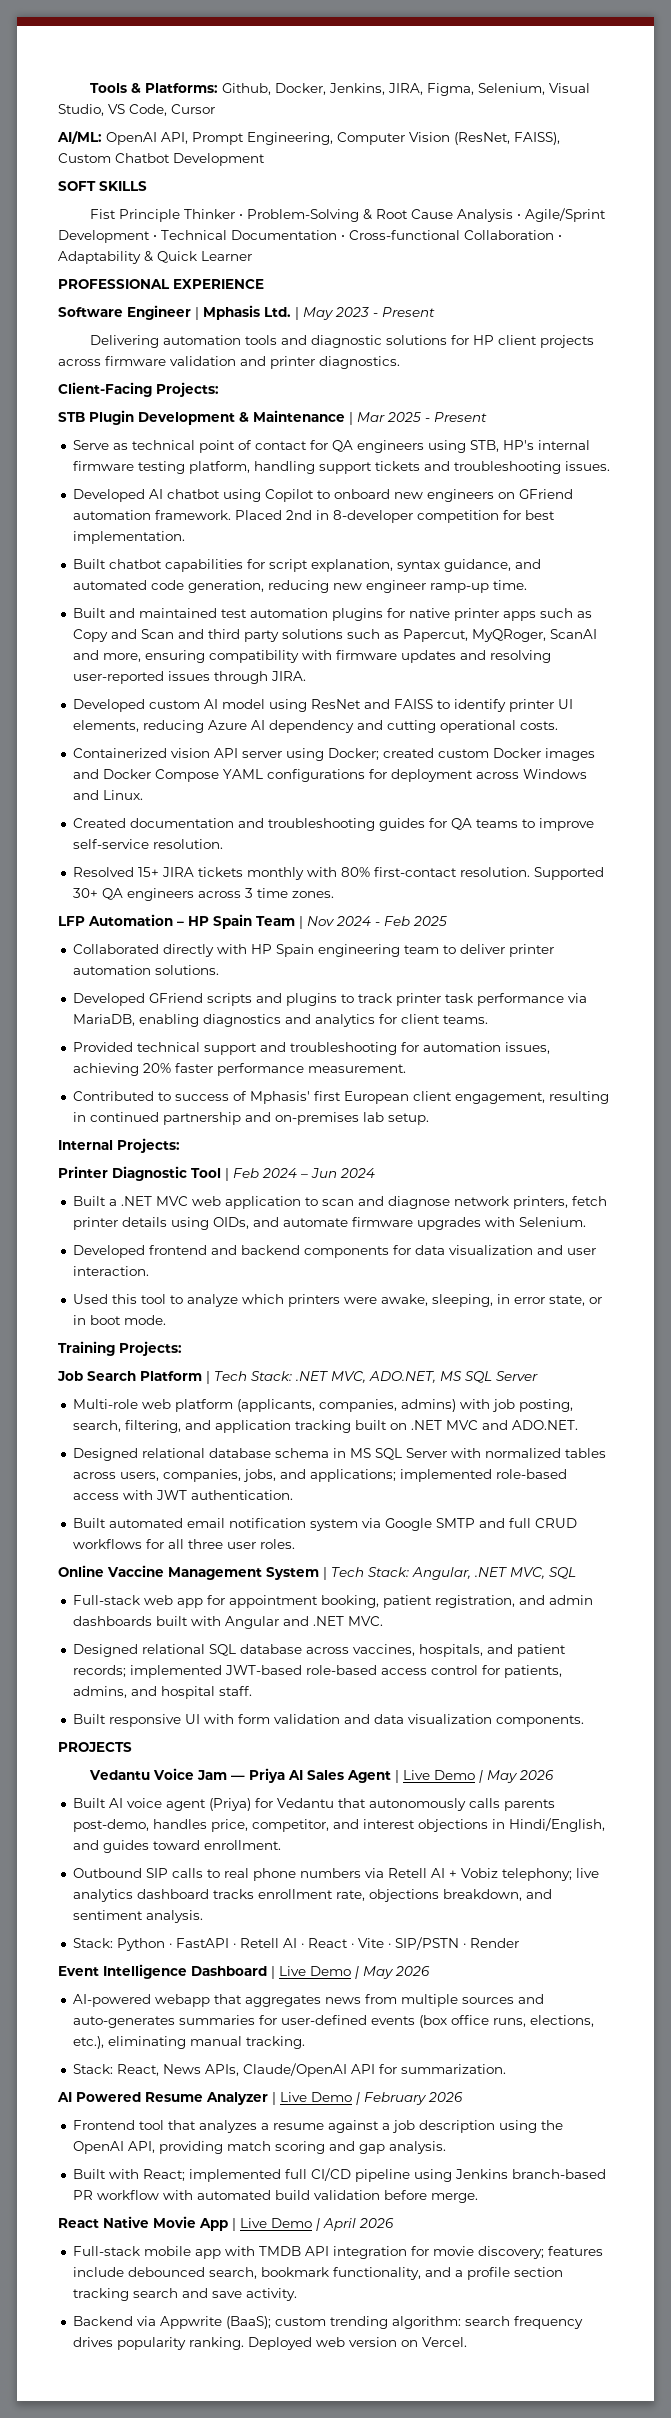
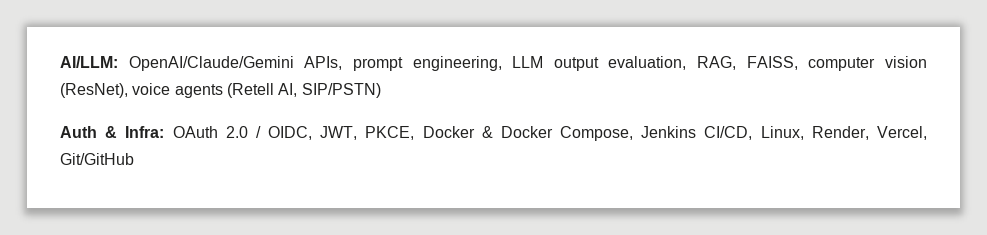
[90,83,591,96] [58,104,215,116] [57,131,560,145] [58,153,265,166] [58,181,147,191] [90,208,607,222] [58,230,562,243] [58,251,252,264] [58,279,264,289] [58,305,435,320] [90,335,595,348] [58,356,400,369] [58,382,219,397] [58,410,487,425] [72,440,590,453] [72,461,610,474] [72,489,573,502] [72,510,555,523] [72,531,185,544] [72,559,541,572] [72,580,527,593] [72,608,592,621] [72,629,597,642] [72,650,551,663] [72,671,306,684] [72,699,573,712] [72,720,558,733] [72,748,595,761] [72,769,587,782] [72,790,143,800] [72,818,594,831] [72,839,223,849] [72,867,604,880] [72,888,334,901] [58,914,447,929] [72,944,554,957] [72,965,219,975] [72,993,587,1006] [72,1014,488,1027] [72,1042,550,1055] [72,1063,406,1076] [72,1091,609,1104] [72,1112,429,1125] [58,1138,180,1153] [58,1166,375,1181] [72,1196,607,1209] [72,1217,586,1230] [72,1245,596,1258] [72,1266,149,1276] [72,1294,602,1307] [72,1315,166,1325] [58,1341,182,1356] [57,1371,538,1384] [72,1399,573,1412] [72,1420,578,1433] [72,1448,606,1461] [72,1469,567,1482] [72,1490,293,1500] [72,1518,577,1531] [72,1539,295,1549] [58,1565,576,1580] [72,1595,593,1608] [72,1616,383,1629] [72,1644,566,1657] [72,1665,562,1678] [72,1686,252,1699] [72,1714,584,1727] [58,1742,132,1752] [89,1768,555,1783] [72,1798,555,1811] [72,1818,605,1832] [72,1840,281,1853] [72,1868,599,1881] [72,1889,552,1902] [72,1910,203,1923] [72,1937,519,1951] [58,1964,430,1979] [72,1994,544,2007] [72,2015,594,2028] [72,2036,305,2049] [72,2063,506,2077] [57,2092,463,2105] [72,2120,563,2133] [72,2141,446,2154] [72,2168,606,2182] [72,2190,478,2203] [58,2216,394,2231] [72,2246,603,2259] [72,2267,563,2280] [72,2288,297,2301] [72,2316,583,2329] [72,2337,467,2350] Tools & Platforms: Github, Docker, Jenkins, JIRA, Figma, Selenium, Visual Studio, VS Code, Cursor // AI/ML: OpenAI API, Prompt Engineering, Computer Vision (ResNet, FAISS), Custom Chatbot Development // SOFT SKILLS // Fist Principle Thinker • Problem-Solving & Root Cause Analysis • Agile/Sprint Development • Technical Documentation • Cross-functional Collaboration • Adaptability & Quick Learner // PROFESSIONAL EXPERIENCE // Software Engineer | Mphasis Ltd. | May 2023 - Present // Delivering automation tools and diagnostic solutions for HP client projects across firmware validation and printer diagnostics. // Client-Facing Projects: // STB Plugin Development & Maintenance | Mar 2025 - Present // Serve as technical point of contact for QA engineers using STB, HP's internal firmware testing platform, handling support tickets and troubleshooting issues. // Developed AI chatbot using Copilot to onboard new engineers on GFriend automation framework. Placed 2nd in 8-developer competition for best implementation. // Built chatbot capabilities for script explanation, syntax guidance, and automated code generation, reducing new engineer ramp-up time. // Built and maintained test automation plugins for native printer apps such as Copy and Scan and third party solutions such as Papercut, MyQRoger, ScanAI and more, ensuring compatibility with firmware updates and resolving user-reported issues through JIRA. // Developed custom AI model using ResNet and FAISS to identify printer UI elements, reducing Azure AI dependency and cutting operational costs. // Containerized vision API server using Docker; created custom Docker images and Docker Compose YAML configurations for deployment across Windows and Linux. // Created documentation and troubleshooting guides for QA teams to improve self-service resolution. // Resolved 15+ JIRA tickets monthly with 80% first-contact resolution. Supported 30+ QA engineers across 3 time zones. // LFP Automation – HP Spain Team | Nov 2024 - Feb 2025 // Collaborated directly with HP Spain engineering team to deliver printer automation solutions. // Developed GFriend scripts and plugins to track printer task performance via MariaDB, enabling diagnostics and analytics for client teams. // Provided technical support and troubleshooting for automation issues, achieving 20% faster performance measurement. // Contributed to success of Mphasis' first European client engagement, resulting in continued partnership and on-premises lab setup. // Internal Projects: // Printer Diagnostic Tool | Feb 2024 – Jun 2024 // Built a .NET MVC web application to scan and diagnose network printers, fetch printer details using OIDs, and automate firmware upgrades with Selenium. // Developed frontend and backend components for data visualization and user interaction. // Used this tool to analyze which printers were awake, sleeping, in error state, or in boot mode. // Training Projects: // Job Search Platform | Tech Stack: .NET MVC, ADO.NET, MS SQL Server // Multi-role web platform (applicants, companies, admins) with job posting, search, filtering, and application tracking built on .NET MVC and ADO.NET. // Designed relational database schema in MS SQL Server with normalized tables across users, companies, jobs, and applications; implemented role-based access with JWT authentication. // Built automated email notification system via Google SMTP and full CRUD workflows for all three user roles. // Online Vaccine Management System | Tech Stack: Angular, .NET MVC, SQL // Full-stack web app for appointment booking, patient registration, and admin dashboards built with Angular and .NET MVC. // Designed relational SQL database across vaccines, hospitals, and patient records; implemented JWT-based role-based access control for patients, admins, and hospital staff. // Built responsive UI with form validation and data visualization components. // PROJECTS // Vedantu Voice Jam — Priya AI Sales Agent | Live Demo | May 2026 // Built AI voice agent (Priya) for Vedantu that autonomously calls parents post-demo, handles price, competitor, and interest objections in Hindi/English, and guides toward enrollment. // Outbound SIP calls to real phone numbers via Retell AI + Vobiz telephony; live analytics dashboard tracks enrollment rate, objections breakdown, and sentiment analysis. // Stack: Python · FastAPI · Retell AI · React · Vite · SIP/PSTN · Render // Event Intelligence Dashboard | Live Demo | May 2026 // AI-powered webapp that aggregates news from multiple sources and auto-generates summaries for user-defined events (box office runs, elections, etc.), eliminating manual tracking. // Stack: React, News APIs, Claude/OpenAI API for summarization. // AI Powered Resume Analyzer | Live Demo | February 2026 // Frontend tool that analyzes a resume against a job description using the OpenAI API, providing match scoring and gap analysis. // Built with React; implemented full CI/CD pipeline using Jenkins branch-based PR workflow with automated build validation before merge. // React Native Movie App | Live Demo | April 2026 // Full-stack mobile app with TMDB API integration for movie discovery; features include debounced search, bookmark functionality, and a profile section tracking search and save activity. // Backend via Appwrite (BaaS); custom trending algorithm: search frequency drives popularity ranking. Deployed web version on Vercel. -> [60,56,927,71] [60,83,381,98] [60,126,927,141] [60,153,134,165] AI/LLM: OpenAI/Claude/Gemini APIs, prompt engineering, LLM output evaluation, RAG, FAISS, computer vision (ResNet), voice agents (Retell AI, SIP/PSTN) // Auth & Infra: OAuth 2.0 / OIDC, JWT, PKCE, Docker & Docker Compose, Jenkins CI/CD, Linux, Render, Vercel, Git/GitHub

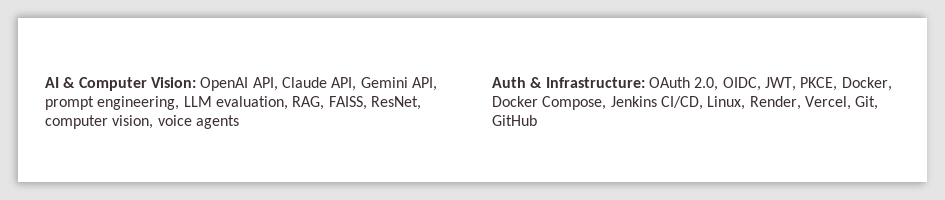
[60,56,343,71] AI/LLM: OpenAI/Claude/Gemini APIs, -> [45,77,437,91] AI & Computer Vision: OpenAI API, Claude API, Gemini API,
[553,57,599,71] output -> (212, 101) none
[808,56,927,71] [60,83,128,98] computer vision (ResNet), -> [370,96,421,110] [45,115,154,129] ResNet, computer vision,
[226,83,381,98] (Retell AI, SIP/PSTN) -> (239, 122) none
[125,126,261,138] Infra: OAuth 2.0 / -> [545,77,719,91] Infrastructure: OAuth 2.0,
[422,126,493,138] Docker & -> [841,77,892,91] Docker,
[60,153,134,165] Git/GitHub -> [855,96,879,110] [492,115,537,126] Git, GitHub

